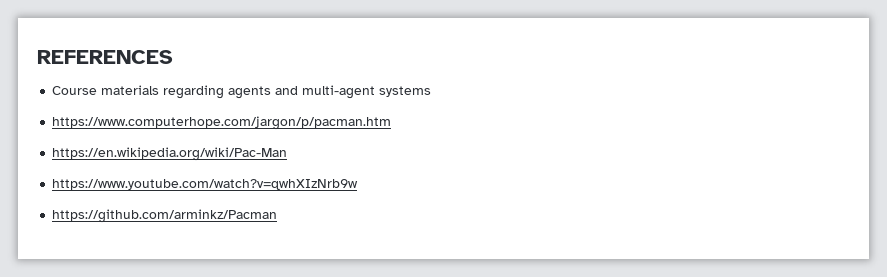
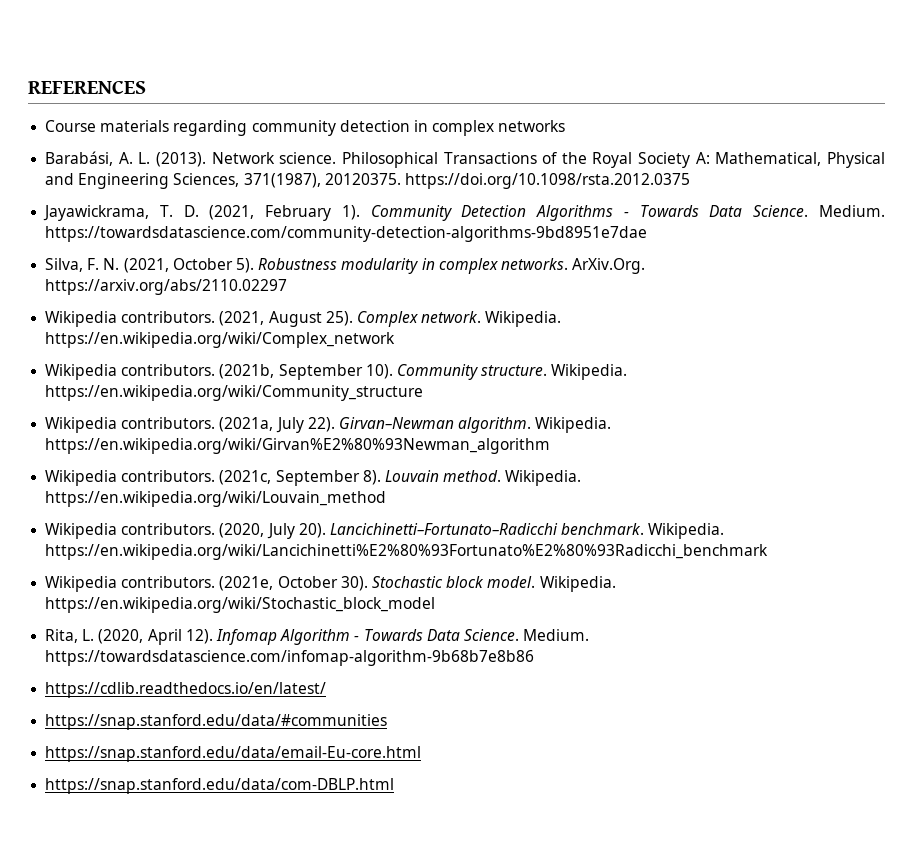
[228,85,432,99] [52,116,392,130] [52,147,288,161] [52,179,359,190] [52,209,278,223] agents and multi-agent systems // https://www.computerhope.com/jargon/p/pacman.htm // https://en.wikipedia.org/wiki/Pac-Man // https://www.youtube.com/watch?v=qwhXIzNrb9w // https://github.com/arminkz/Pacman -> [251,120,566,136] [45,151,886,168] [45,173,690,189] [43,205,885,221] [45,226,648,242] [45,258,646,274] [45,279,288,295] [45,311,562,327] [45,332,396,348] [45,364,628,380] [45,385,424,401] [45,417,612,433] [45,438,551,454] [45,470,582,486] [45,491,387,507] [45,523,725,539] [45,544,769,560] [45,576,616,592] [45,597,436,613] [45,629,590,645] [45,650,535,666] [45,682,327,698] [45,714,388,730] [45,746,422,762] [45,778,395,794] community detection in complex networks // Barabási, A. L. (2013). Network science. Philosophical Transactions of the Royal Society A: Mathematical, Physical and Engineering Sciences, 371(1987), 20120375. https://doi.org/10.1098/rsta.2012.0375 // Jayawickrama, T. D. (2021, February 1). Community Detection Algorithms - Towards Data Science. Medium. https://towardsdatascience.com/community-detection-algorithms-9bd8951e7dae // Silva, F. N. (2021, October 5). Robustness modularity in complex networks. ArXiv.Org. https://arxiv.org/abs/2110.02297 // Wikipedia contributors. (2021, August 25). Complex network. Wikipedia. https://en.wikipedia.org/wiki/Complex_network // Wikipedia contributors. (2021b, September 10). Community structure. Wikipedia. https://en.wikipedia.org/wiki/Community_structure // Wikipedia contributors. (2021a, July 22). Girvan–Newman algorithm. Wikipedia. https://en.wikipedia.org/wiki/Girvan%E2%80%93Newman_algorithm // Wikipedia contributors. (2021c, September 8). Louvain method. Wikipedia. https://en.wikipedia.org/wiki/Louvain_method // Wikipedia contributors. (2020, July 20). Lancichinetti–Fortunato–Radicchi benchmark. Wikipedia. https://en.wikipedia.org/wiki/Lancichinetti%E2%80%93Fortunato%E2%80%93Radicchi_benchmark // Wikipedia contributors. (2021e, October 30). Stochastic block model. Wikipedia. https://en.wikipedia.org/wiki/Stochastic_block_model // Rita, L. (2020, April 12). Infomap Algorithm - Towards Data Science. Medium. https://towardsdatascience.com/infomap-algorithm-9b68b7e8b86 // https://cdlib.readthedocs.io/en/latest/ // https://snap.stanford.edu/data/#communities // https://snap.stanford.edu/data/email-Eu-core.html // https://snap.stanford.edu/data/com-DBLP.html

